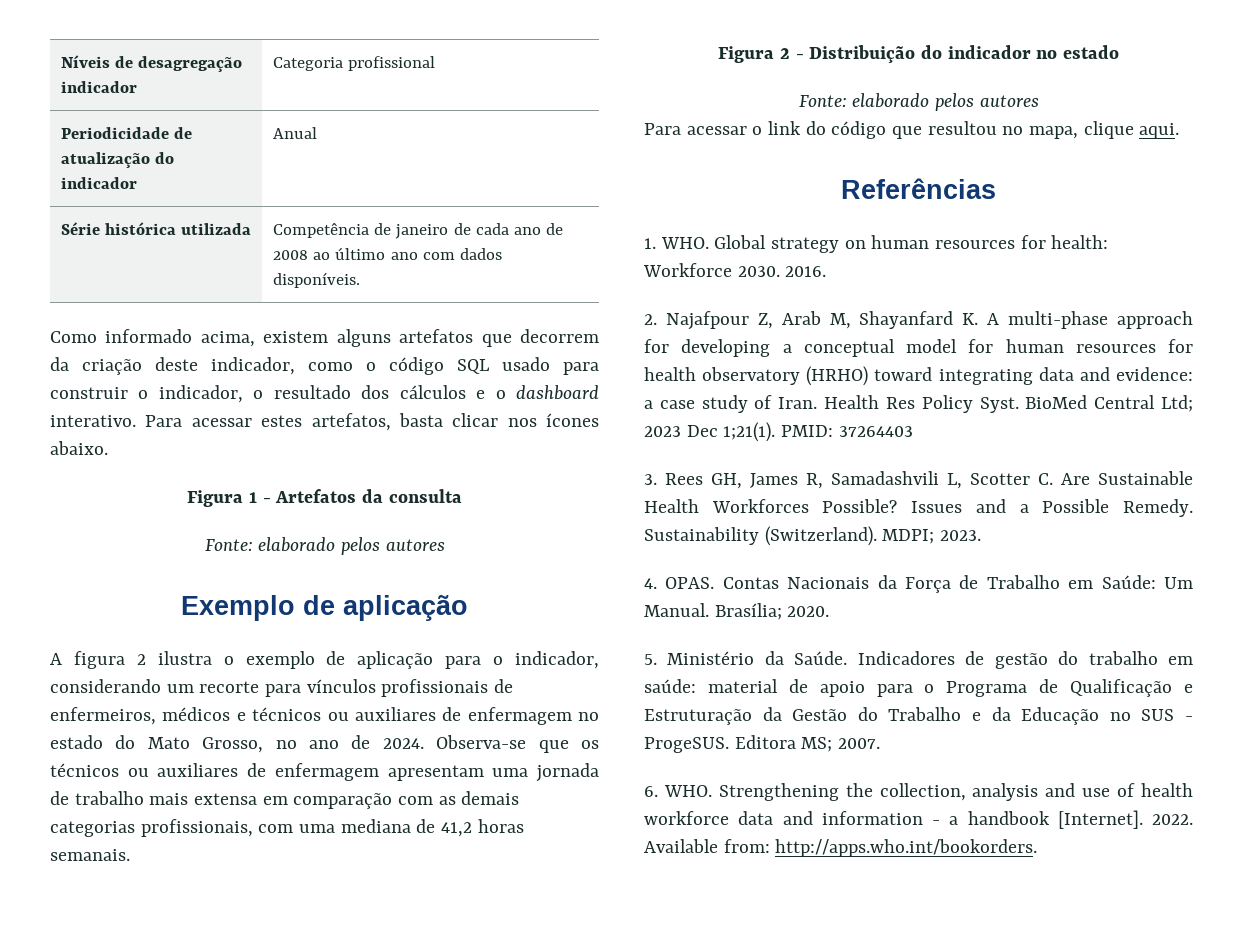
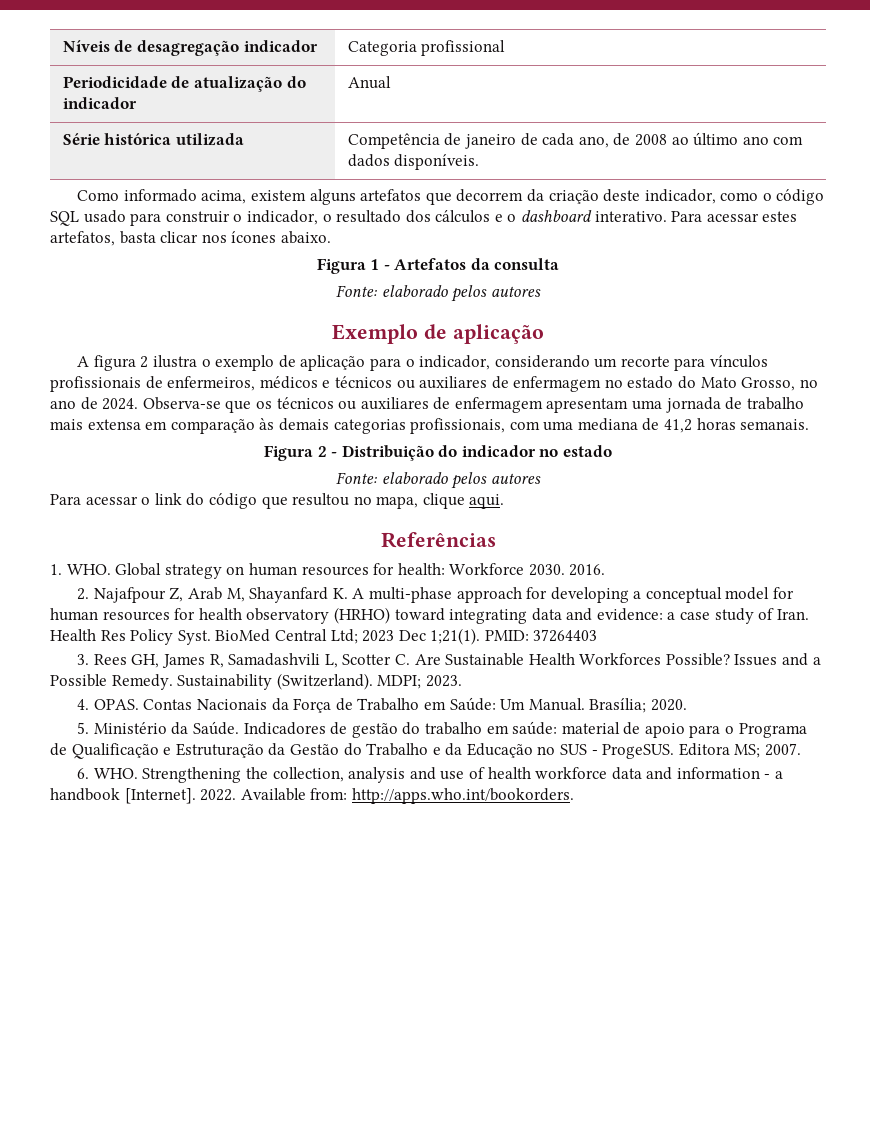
[513,227,541,235] ano -> [578,136,609,148] ano,
[398,796,456,805] com as -> [259,418,275,430] às

